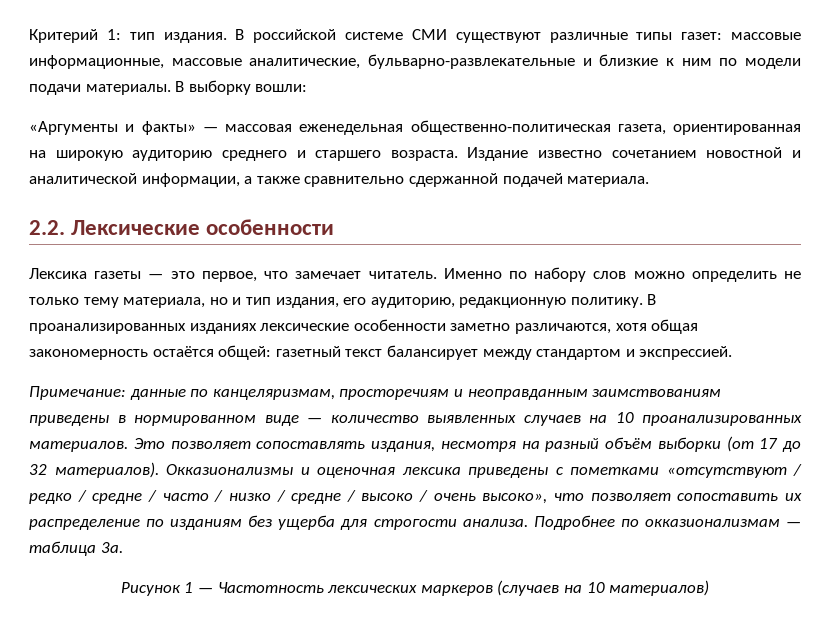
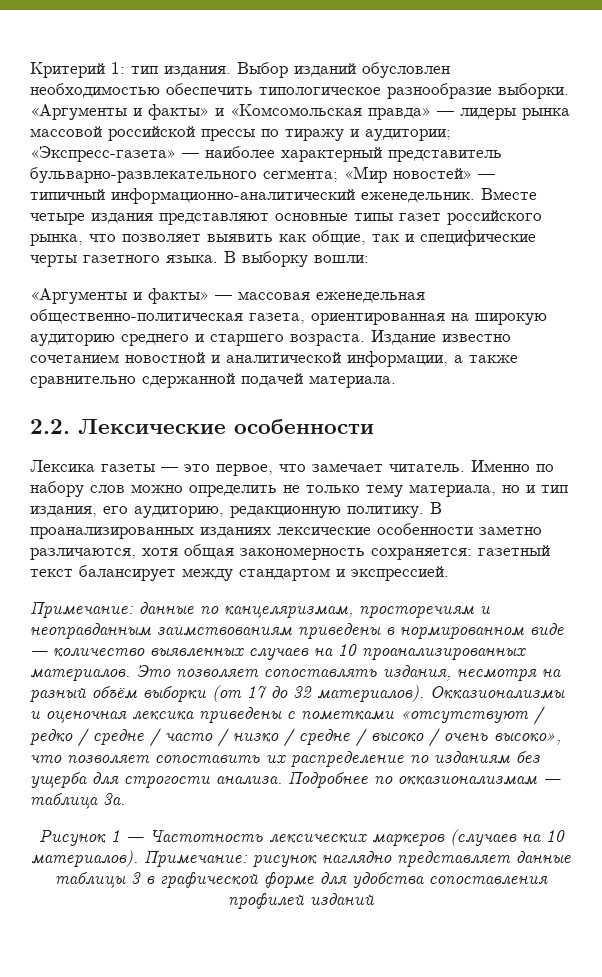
[235,29,801,43] [29,54,801,69] [29,84,171,95] В российской системе СМИ существуют различные типы газет: массовые информационные, массовые аналитические, бульварно-развлекательные и близкие к ним по модели подачи материалы. -> [237,62,450,78] [30,83,569,99] [30,104,570,120] [30,126,451,141] [30,146,502,162] [30,166,495,183] [30,188,537,204] [30,210,542,225] [30,230,536,246] [30,255,218,267] Выбор изданий обусловлен необходимостью обеспечить типологическое разнообразие выборки. «Аргументы и факты» и «Комсомольская правда» — лидеры рынка массовой российской прессы по тиражу и аудитории; «Экспресс-газета» — наиболее характерный представитель бульварно-развлекательного сегмента; «Мир новостей» — типичный информационно-аналитический еженедельник. Вместе четыре издания представляют основные типы газет российского рынка, что позволяет выявить как общие, так и специфические черты газетного языка.
[152,345,272,360] остаётся общей: -> [371,548,472,560] сохраняется:
[609,580,710,596] материалов) -> [31,850,571,868] [55,872,548,889] [228,893,374,910] материалов). Примечание: рисунок наглядно представляет данные таблицы 3 в графической форме для удобства сопоставления профилей изданий

